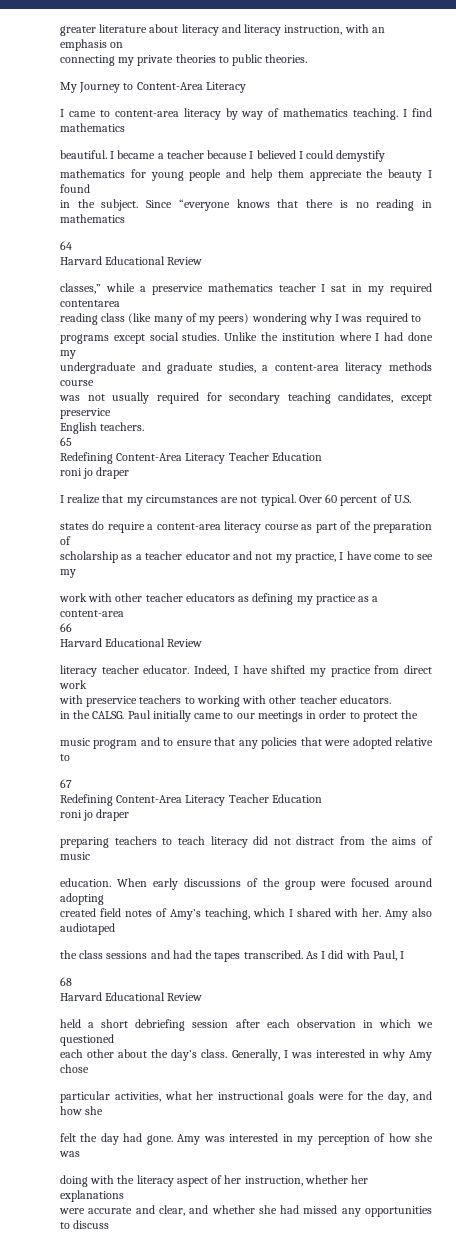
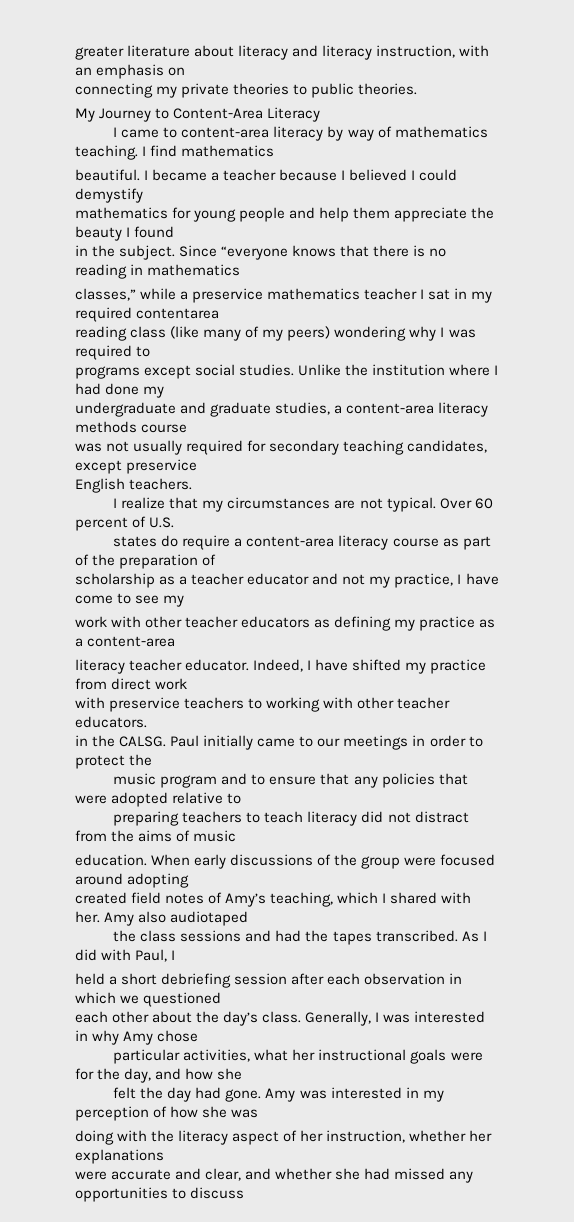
[60,241,72,250] [60,256,203,265] // 64 // Harvard Educational Review -> (241, 270) none
[60,437,72,446] [60,452,322,464] [60,467,130,479] // 65 // Redefining Content-Area Literacy Teacher Education // roni jo draper -> (193, 484) none
[60,623,72,632] [60,638,203,647] // 66 // Harvard Educational Review -> (176, 641) none
[60,779,72,788] [60,794,322,806] [60,809,130,821] // 67 // Redefining Content-Area Literacy Teacher Education // roni jo draper -> (242, 798) none
[60,977,72,986] [60,992,203,1001] // 68 // Harvard Educational Review -> (176, 955) none

